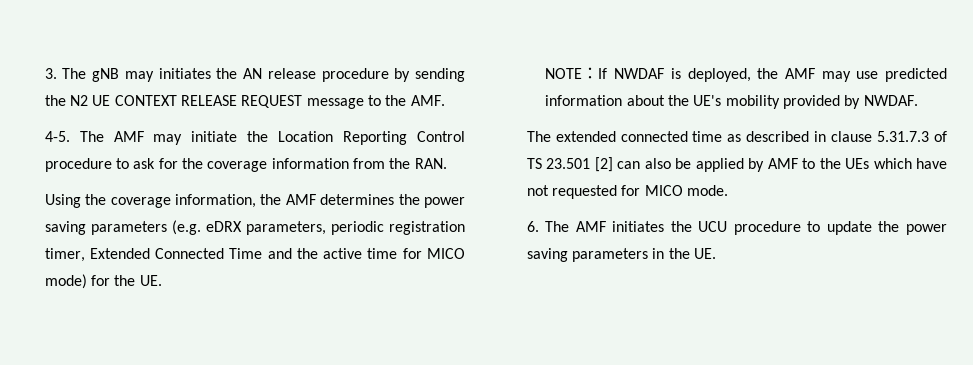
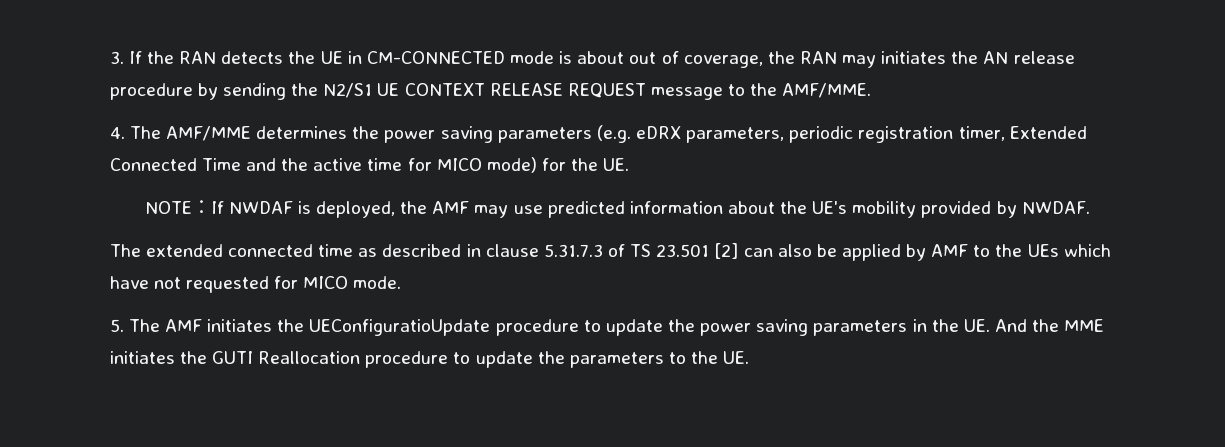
[62,68,120,82] The gNB -> [128,51,837,68] If the RAN detects the UE in CM-CONNECTED mode is about out of coverage, the RAN
[70,95,89,106] N2 -> [323,83,373,98] N2/S1
[410,95,445,106] [44,131,465,145] [44,158,447,172] [44,194,316,208] AMF. // 4-5. The AMF may initiate the Location Reporting Control procedure to ask for the coverage information from the RAN. // Using the coverage information, the AMF -> [782,83,872,98] [109,126,252,141] AMF/MME. // 4. The AMF/MME
[526,221,539,232] 6. -> [109,319,124,332] 5.
[698,221,728,232] UCU -> [309,319,491,336] UEConfiguratioUpdate
(716, 253) none -> [994,319,1105,332] [109,351,750,368] And the MME initiates the GUTI Reallocation procedure to update the parameters to the UE.

